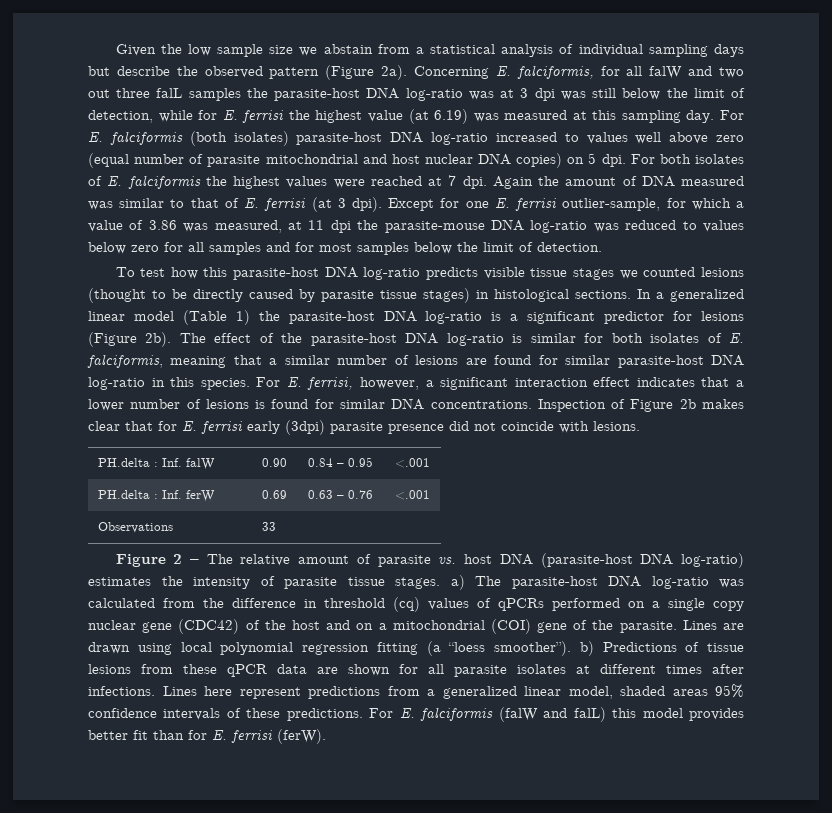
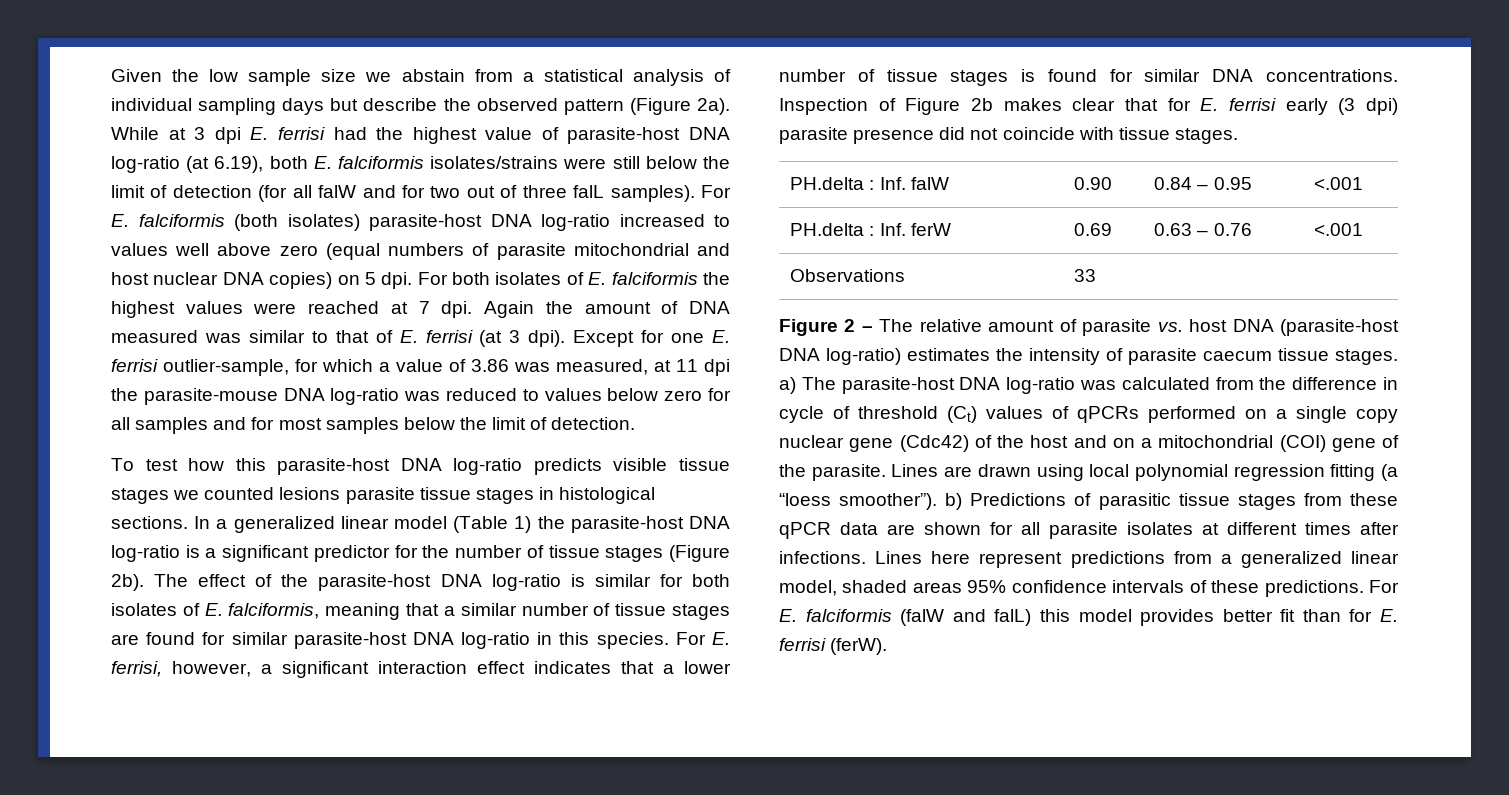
[414,65,745,79] [88,87,586,101] Concerning E. falciformis, for all falW and two out three falL samples the parasite-host DNA log-ratio was at 3 dpi was -> [111,127,730,144] [111,156,607,173] While at 3 dpi E. ferrisi had the highest value of parasite-host DNA log-ratio (at 6.19), both E. falciformis isolates/strains were
[88,109,715,124] detection, while for E. ferrisi the highest value (at 6.19) was measured at this sampling day. -> [172,185,695,202] detection (for all falW and for two out of three falL samples).
[134,154,185,164] number -> [388,243,465,256] numbers
[88,288,470,303] (thought to be directly caused by parasite tissue stages) -> [345,487,534,504] parasite tissue stages
[700,311,744,321] lesions -> [422,545,664,562] the number of tissue stages
[415,355,459,365] lesions -> [615,603,730,620] tissue stages
[205,399,249,409] lesions -> [886,69,1009,86] tissue stages
[285,420,325,435] (3dpi) -> [1338,98,1398,115] (3 dpi)
[593,421,640,431] lesions. -> [1118,127,1238,144] tissue stages.
(337, 583) none -> [1203,351,1272,361] caecum
[324,597,420,612] threshold (cq) -> [779,406,977,423] cycle of threshold (Ct)
[178,619,240,634] (CDC42) -> [899,435,969,452] (Cdc42)
[707,643,744,652] [88,664,131,674] tissue lesions -> [1098,493,1296,510] parasitic tissue stages

